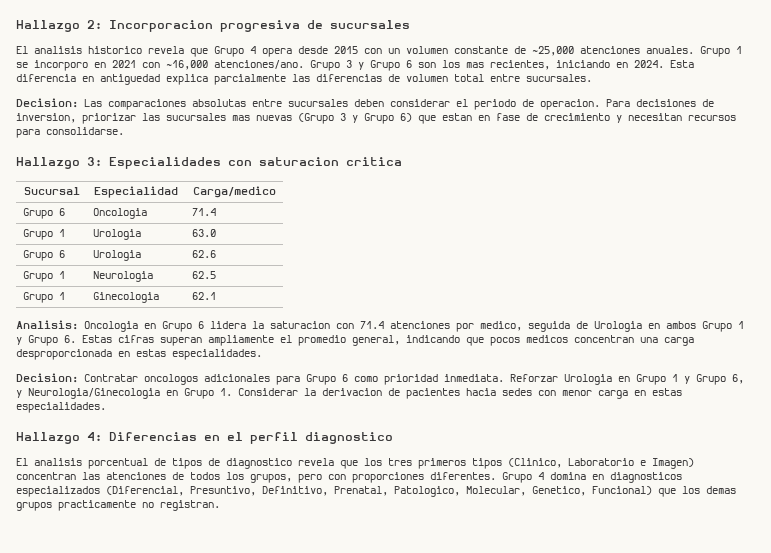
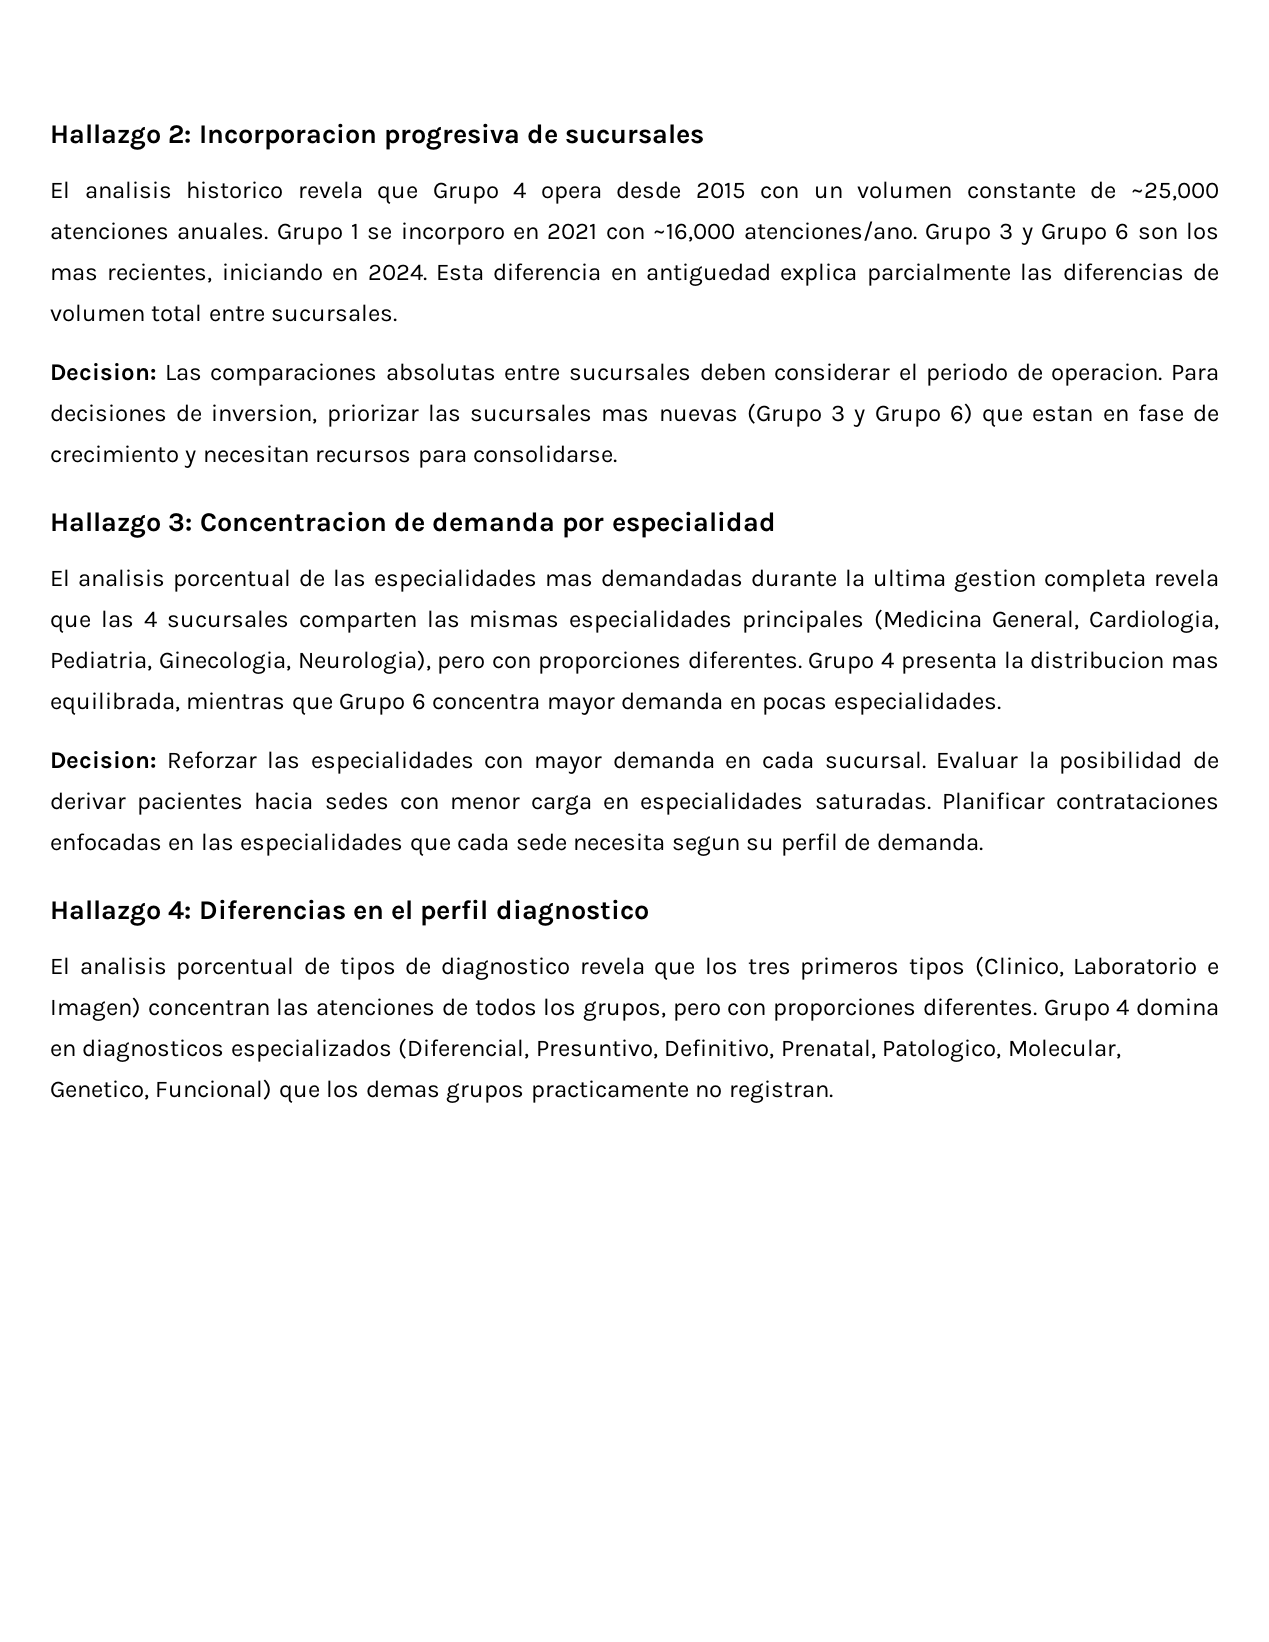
[109,157,402,169] [23,187,80,195] [94,186,178,198] [192,186,276,198] [22,208,65,219] [92,208,147,219] [191,208,216,216] [22,229,65,240] [92,229,141,240] [191,229,216,237] [22,250,65,261] [92,250,141,261] [191,250,216,258] [22,271,65,282] [92,271,153,282] [191,271,216,279] [22,292,65,303] [92,292,159,303] [191,292,216,300] [16,320,744,332] [16,335,694,346] [16,349,262,360] [16,373,744,385] [16,388,400,399] Especialidades con saturacion critica // Sucursal | Especialidad | Carga/medico // Grupo 6 | Oncologia | 71.4 // Grupo 1 | Urologia | 63.0 // Grupo 6 | Urologia | 62.6 // Grupo 1 | Neurologia | 62.5 // Grupo 1 | Ginecologia | 62.1 // Analisis: Oncologia en Grupo 6 lidera la saturacion con 71.4 atenciones por medico, seguida de Urologia en ambos Grupo 1 y Grupo 6. Estas cifras superan ampliamente el promedio general, indicando que pocos medicos concentran una carga desproporcionada en estas especialidades. // Decision: Contratar oncologos adicionales para Grupo 6 como prioridad inmediata. Reforzar Urologia en Grupo 1 y Grupo 6, y Neurologia/Ginecologia en Grupo 1. Considerar la derivacion de -> [199,511,776,538] [50,569,1219,592] [50,609,1219,633] [50,650,1219,674] [50,692,1001,715] [50,750,1220,774] [50,792,126,810] Concentracion de demanda por especialidad // El analisis porcentual de las especialidades mas demandadas durante la ultima gestion completa revela que las 4 sucursales comparten las mismas especialidades principales (Medicina General, Cardiologia, Pediatria, Ginecologia, Neurologia), pero con proporciones diferentes. Grupo 4 presenta la distribucion mas equilibrada, mientras que Grupo 6 concentra mayor demanda en pocas especialidades. // Decision: Reforzar las especialidades con mayor demanda en cada sucursal. Evaluar la posibilidad de derivar
[652,388,682,396] [16,402,106,413] estas especialidades. -> [640,792,1219,815] [50,833,983,856] especialidades saturadas. Planificar contrataciones enfocadas en las especialidades que cada sede necesita segun su perfil de demanda.

